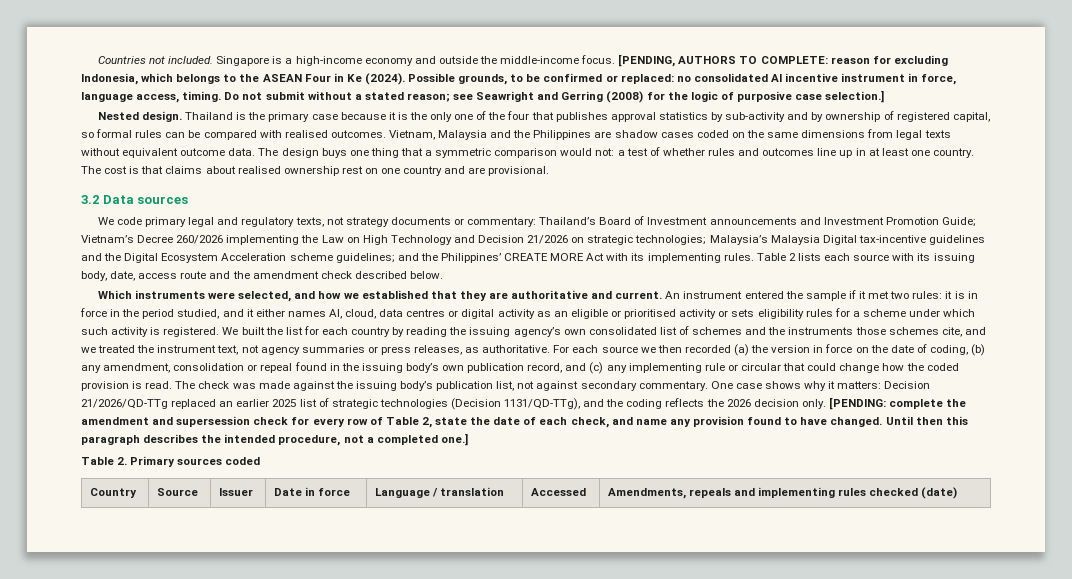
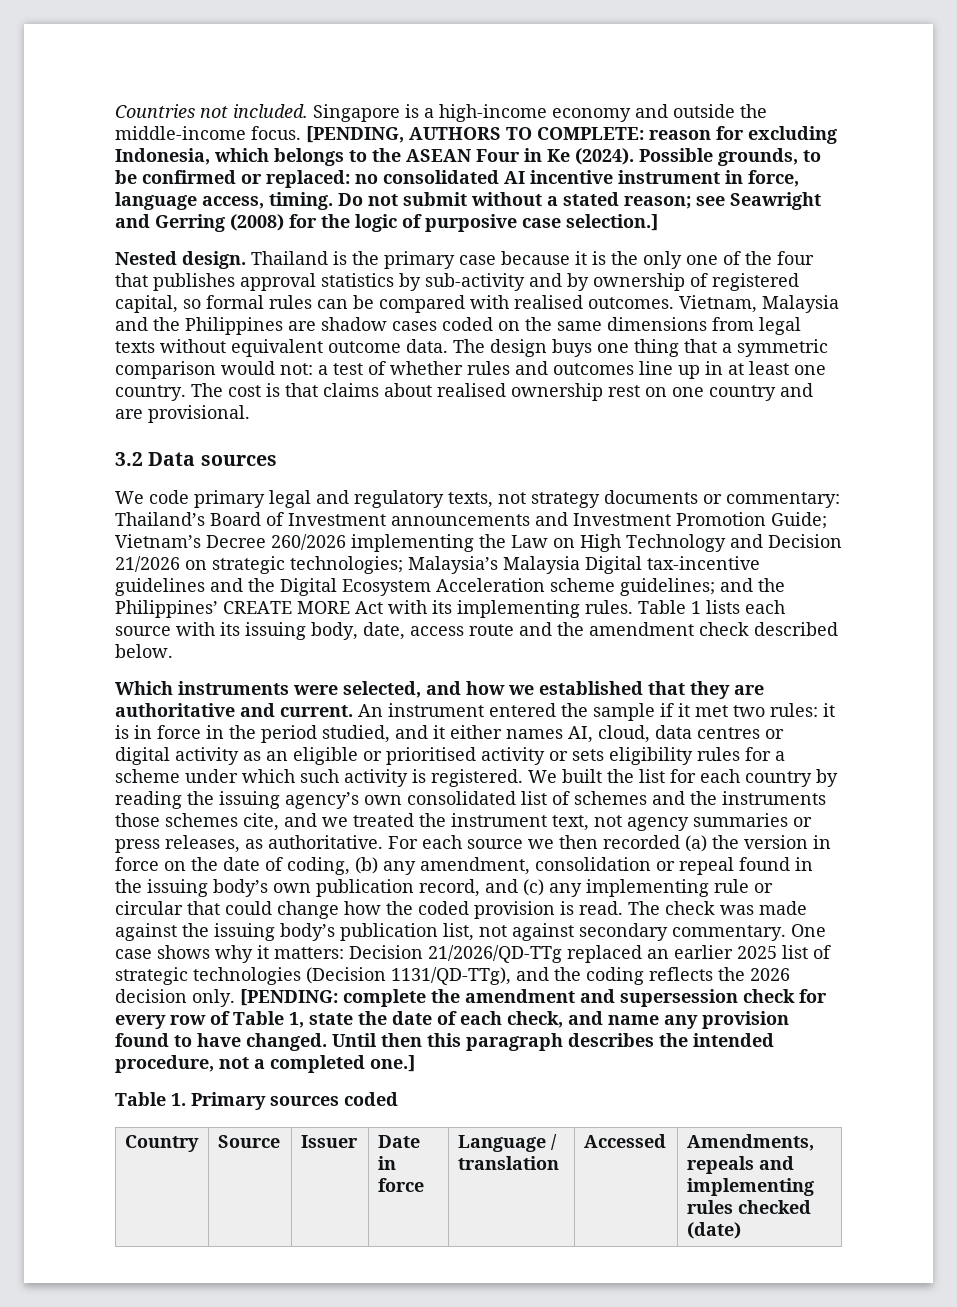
[788,253,796,261] 2 -> [691,601,701,614] 1
[421,417,432,428] 2, -> [289,1012,304,1028] 1,
[117,457,128,465] 2. -> [171,1093,186,1106] 1.

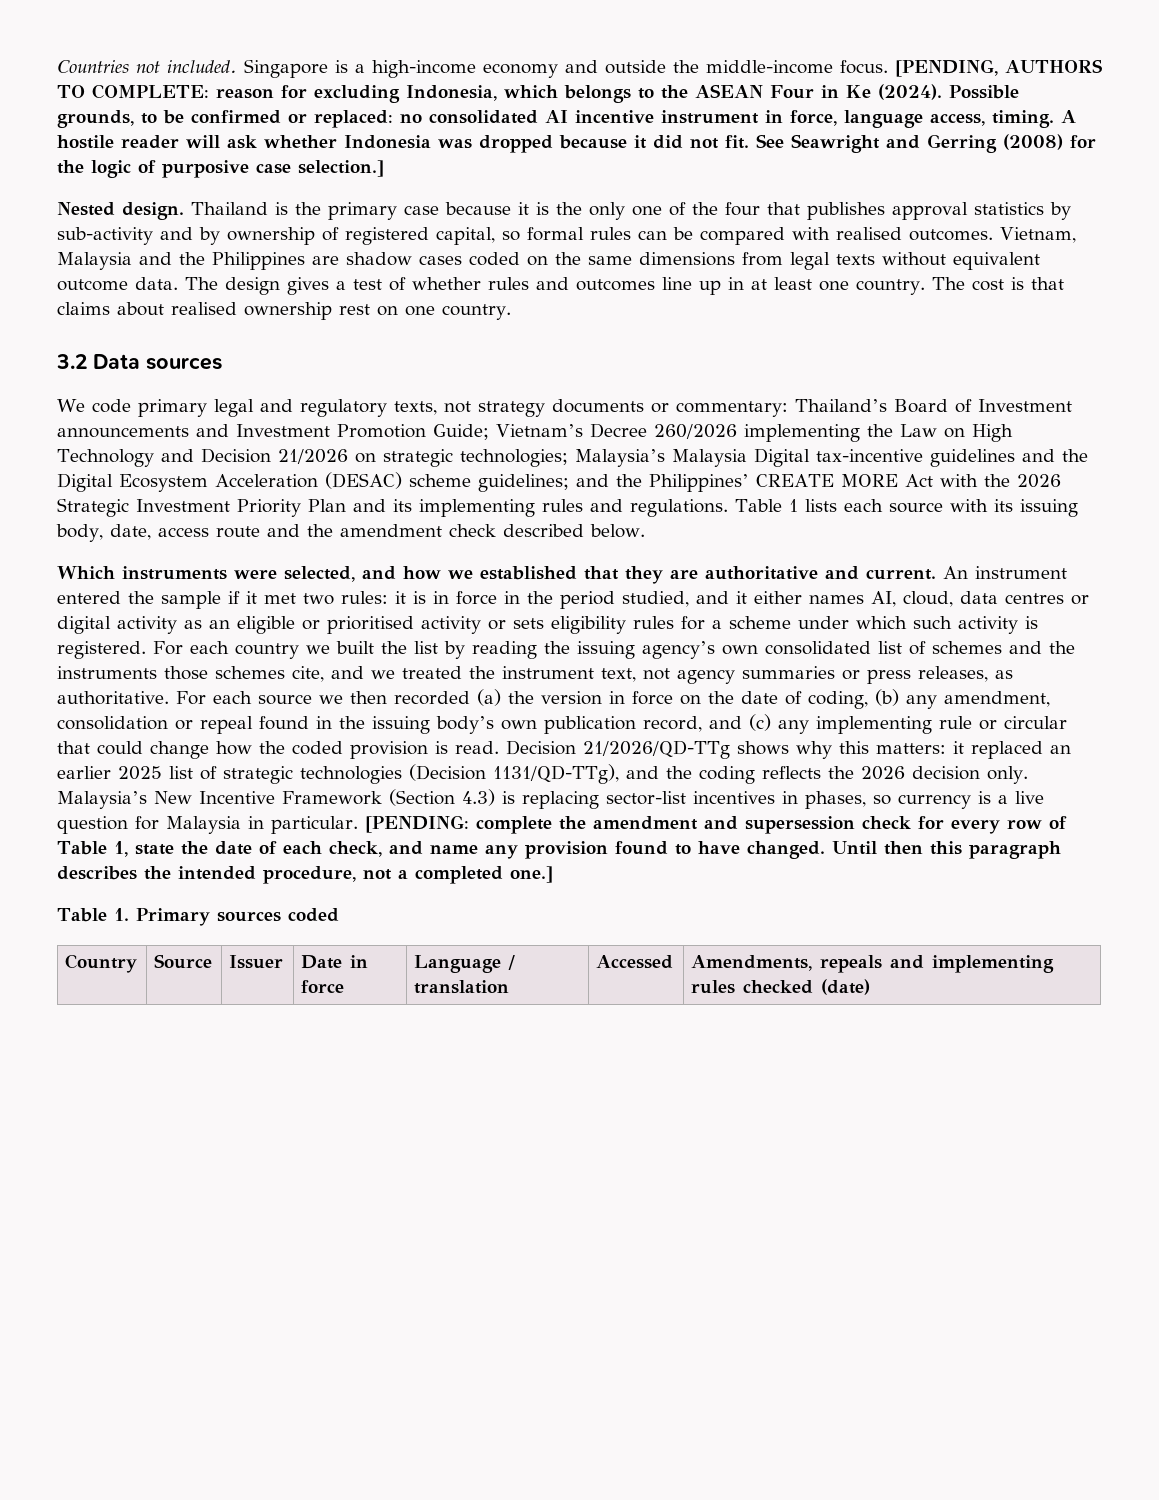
[338,192,725,209] Do not submit without a stated reason; see -> [1061,110,1076,123] [57,134,784,153] A hostile reader will ask whether Indonesia was dropped because it did not fit. See
[552,339,828,357] [115,361,313,379] buys one thing that a symmetric comparison would not: -> [287,277,329,295] gives
[709,383,813,401] [115,405,250,423] country and are provisional. -> [442,304,511,320] country.
(545, 585) none -> [325,472,402,489] (DESAC)
[432,600,633,618] its implementing rules. -> [983,474,1061,488] [57,498,728,517] the 2026 Strategic Investment Priority Plan and its implementing rules and regulations.
[528,769,812,787] We built the list for each country -> [153,641,438,659] For each country we built the list
[628,901,807,915] [115,923,826,941] [115,945,562,963] The check was made against the issuing body’s publication list, not against secondary commentary. One case shows why it matters: Decision 21/2026/QD-TTg -> [506,740,964,759] Decision 21/2026/QD-TTg shows why this matters: it
(235, 998) none -> [57,789,1044,809] [57,816,358,834] Malaysia’s New Incentive Framework (Section 4.3) is replacing sector-list incentives in phases, so currency is a live question for Malaysia in particular.

